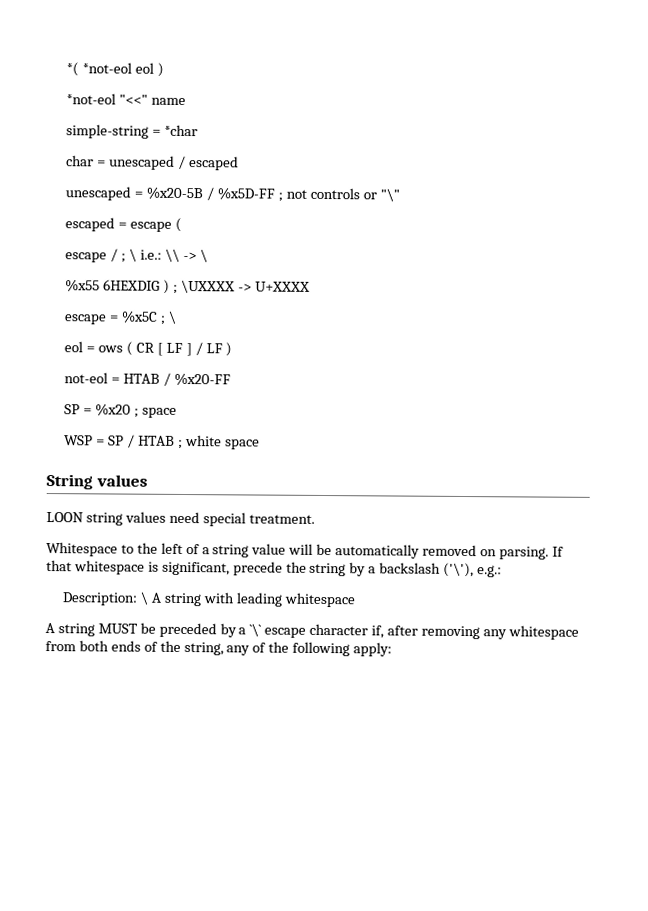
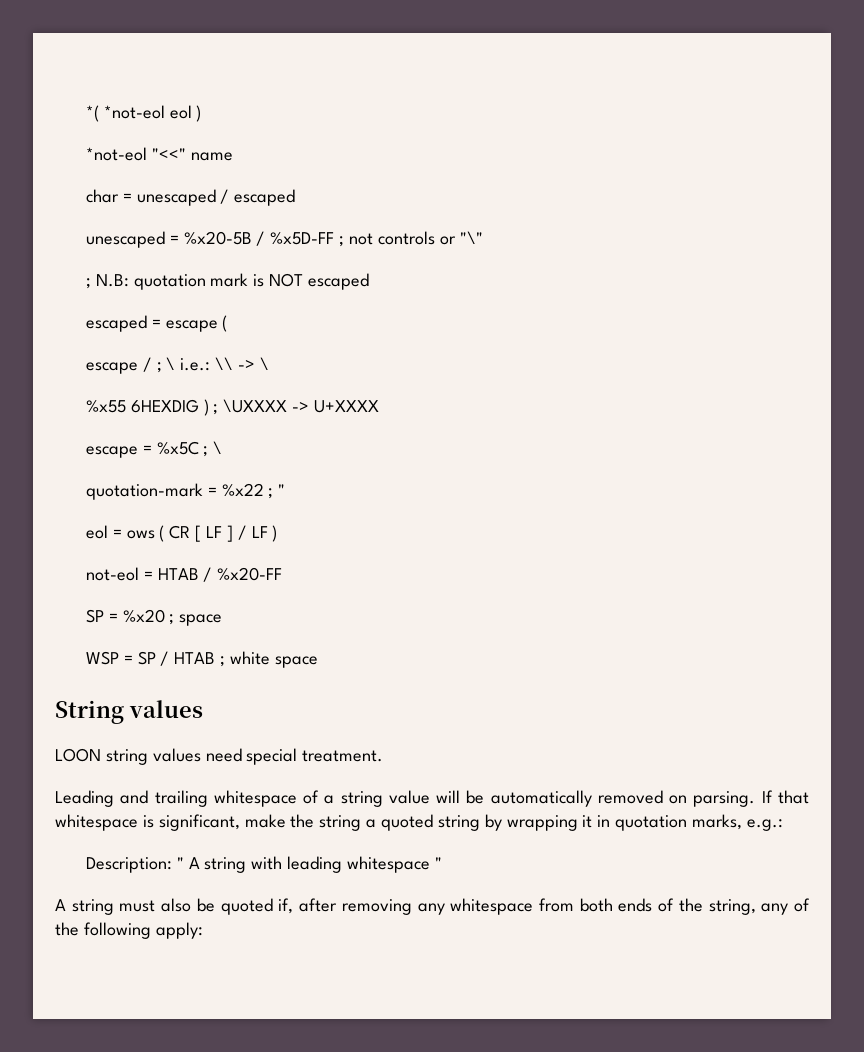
[66,124,199,139] // simple-string = *char -> (233, 156) none
(400, 195) none -> [85,273,369,290] // ; N.B: quotation mark is NOT escaped
(177, 317) none -> [85,483,286,500] // quotation-mark = %x22 ; "
[46,542,183,557] Whitespace to the left -> [55,790,297,807] Leading and trailing whitespace
[232,561,283,576] precede -> [244,814,286,828] make
[349,562,475,578] by a backslash ('\'), -> [366,814,743,831] a quoted string by wrapping it in quotation marks,
[140,591,150,605] \ -> [176,857,184,869] "
[45,622,369,638] // A string MUST be preceded by a `\` escape character -> [434,857,442,869] [55,898,273,915] " // A string must also be quoted

